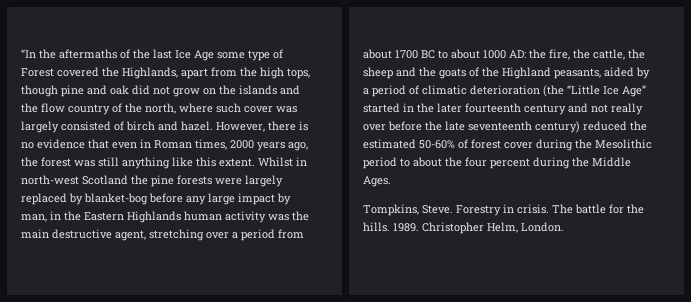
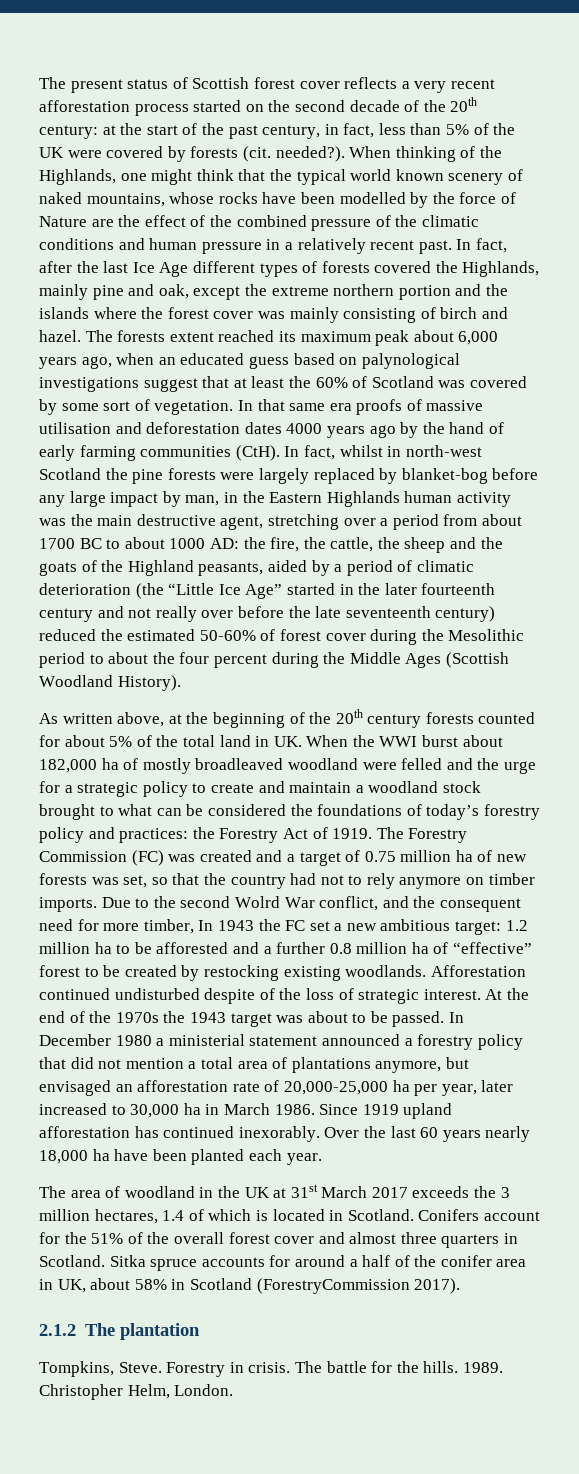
[21,49,283,61] [21,67,310,79] [21,85,300,97] [21,103,297,115] [21,121,308,133] [21,139,308,151] [21,157,293,169] “In the aftermaths of the last Ice Age some type of Forest covered the Highlands, apart from the high tops, though pine and oak did not grow on the islands and the flow country of the north, where such cover was largely consisted of birch and hazel. However, there is no evidence that even in Roman times, 2000 years ago, the forest was still anything like this extent. Whilst -> [39,77,495,93] [39,97,478,116] [39,123,516,139] [39,146,502,162] [39,169,523,185] [39,192,516,208] [39,215,479,231] [39,238,507,254] [39,261,540,277] [39,284,508,300] [39,307,508,323] [39,330,499,346] [39,353,460,369] [39,376,527,392] [39,399,484,415] [39,422,504,438] [39,445,383,461] The present status of Scottish forest cover reflects a very recent afforestation process started on the second decade of the 20th century: at the start of the past century, in fact, less than 5% of the UK were covered by forests (cit. needed?). When thinking of the Highlands, one might think that the typical world known scenery of naked mountains, whose rocks have been modelled by the force of Nature are the effect of the combined pressure of the climatic conditions and human pressure in a relatively recent past. In fact, after the last Ice Age different types of forests covered the Highlands, mainly pine and oak, except the extreme northern portion and the islands where the forest cover was mainly consisting of birch and hazel. The forests extent reached its maximum peak about 6,000 years ago, when an educated guess based on palynological investigations suggest that at least the 60% of Scotland was covered by some sort of vegetation. In that same era proofs of massive utilisation and deforestation dates 4000 years ago by the hand of early farming communities (CtH). In fact, whilst
[363,176,391,187] Ages. -> [405,652,509,668] [39,675,181,691] [39,709,536,728] [39,735,503,747] [39,758,536,774] [39,781,481,797] [39,804,540,820] [39,827,468,843] [39,850,528,866] [39,873,535,889] [39,896,521,912] [39,919,528,935] [39,942,533,954] [39,965,526,981] [39,988,529,1004] [39,1011,465,1027] [39,1034,523,1050] [39,1057,469,1073] [39,1080,514,1096] [39,1103,453,1119] [39,1126,531,1142] [39,1149,322,1165] [39,1184,510,1198] [39,1209,540,1224] [39,1232,519,1248] [39,1255,527,1271] [39,1278,461,1294] [39,1323,200,1340] Ages (Scottish Woodland History). // As written above, at the beginning of the 20th century forests counted for about 5% of the total land in UK. When the WWI burst about 182,000 ha of mostly broadleaved woodland were felled and the urge for a strategic policy to create and maintain a woodland stock brought to what can be considered the foundations of today’s forestry policy and practices: the Forestry Act of 1919. The Forestry Commission (FC) was created and a target of 0.75 million ha of new forests was set, so that the country had not to rely anymore on timber imports. Due to the second Wolrd War conflict, and the consequent need for more timber, In 1943 the FC set a new ambitious target: 1.2 million ha to be afforested and a further 0.8 million ha of “effective” forest to be created by restocking existing woodlands. Afforestation continued undisturbed despite of the loss of strategic interest. At the end of the 1970s the 1943 target was about to be passed. In December 1980 a ministerial statement announced a forestry policy that did not mention a total area of plantations anymore, but envisaged an afforestation rate of 20,000-25,000 ha per year, later increased to 30,000 ha in March 1986. Since 1919 upland afforestation has continued inexorably. Over the last 60 years nearly 18,000 ha have been planted each year. // The area of woodland in the UK at 31st March 2017 exceeds the 3 million hectares, 1.4 of which is located in Scotland. Conifers account for the 51% of the overall forest cover and almost three quarters in Scotland. Sitka spruce accounts for around a half of the conifer area in UK, about 58% in Scotland (ForestryCommission 2017). // 2.1.2 The plantation

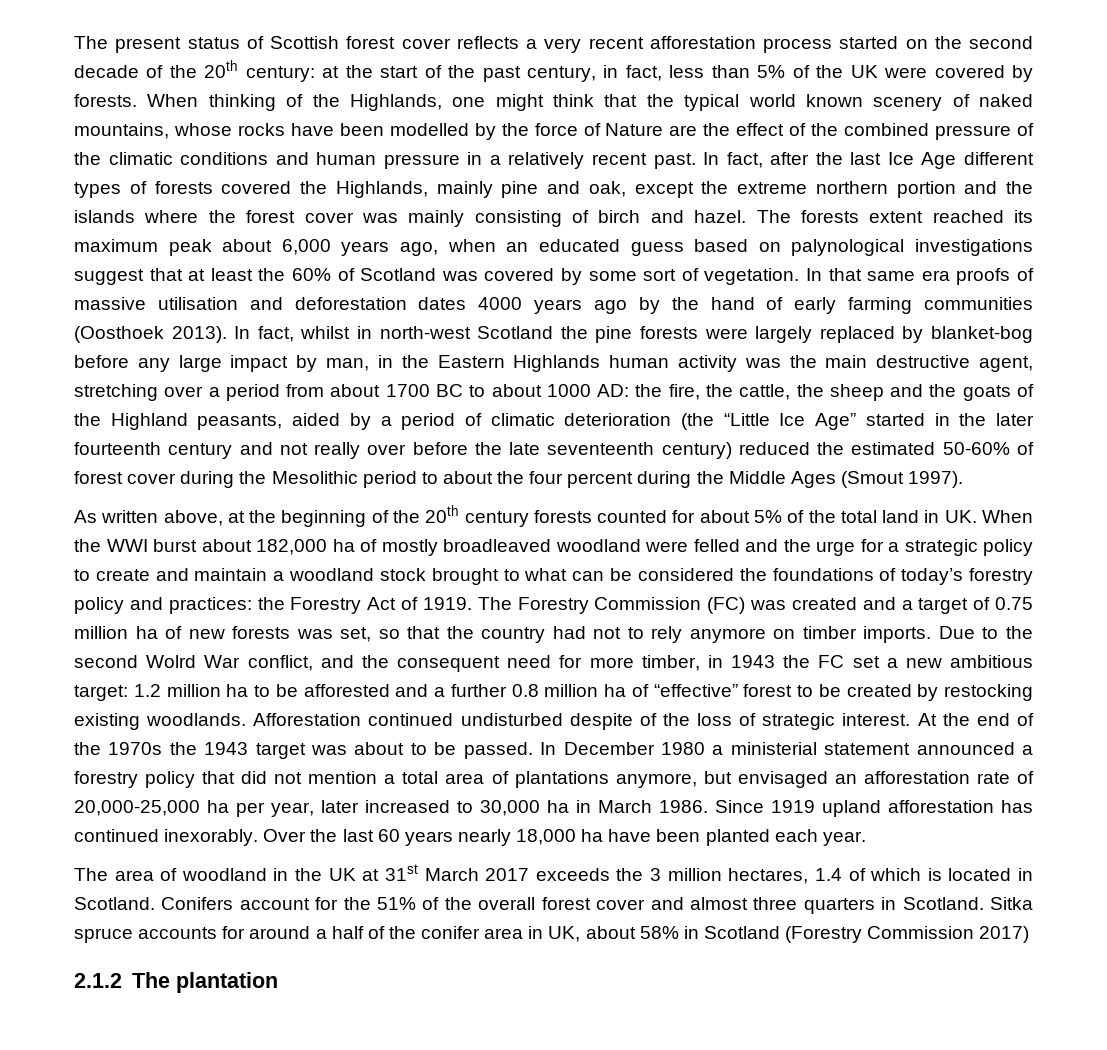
[190,146,345,162] forests (cit. needed?). -> [74,94,137,107] forests.
[235,445,280,461] (CtH). -> [74,326,227,343] (Oosthoek 2013).
[445,652,509,668] [39,675,181,691] (Scottish Woodland History). -> [840,471,964,488] (Smout 1997).
[198,920,214,931] In -> [707,655,723,668] in
[256,1278,461,1294] (ForestryCommission 2017). -> [785,926,1030,943] (Forestry Commission 2017)
[39,1361,503,1377] [39,1384,234,1400] // Tompkins, Steve. Forestry in crisis. The battle for the hills. 1989. Christopher Helm, London. -> (278, 982) none

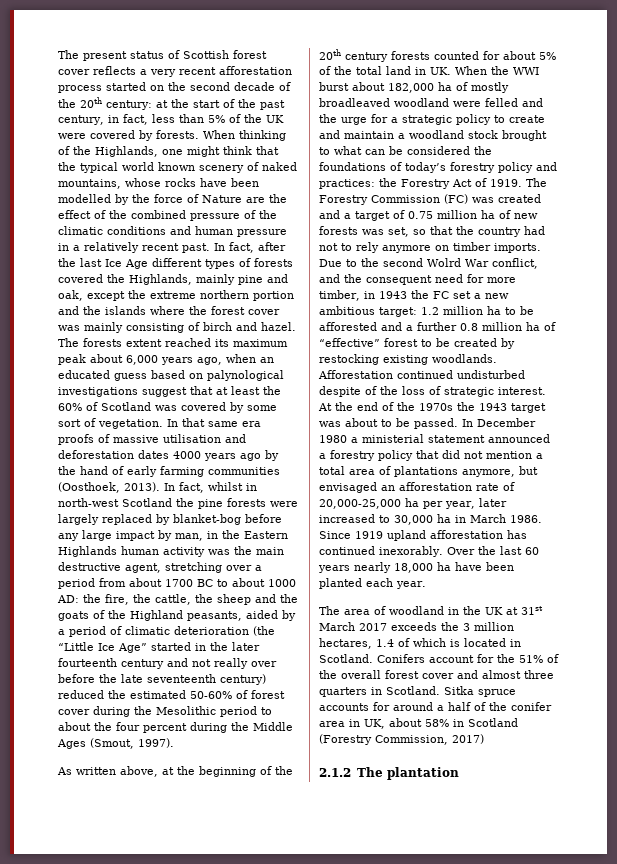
[74,326,164,343] (Oosthoek -> [58,482,120,493] (Oosthoek,
[840,471,904,488] (Smout -> [90,738,134,749] (Smout,
[867,926,975,939] Commission -> [375,735,448,745] Commission,

